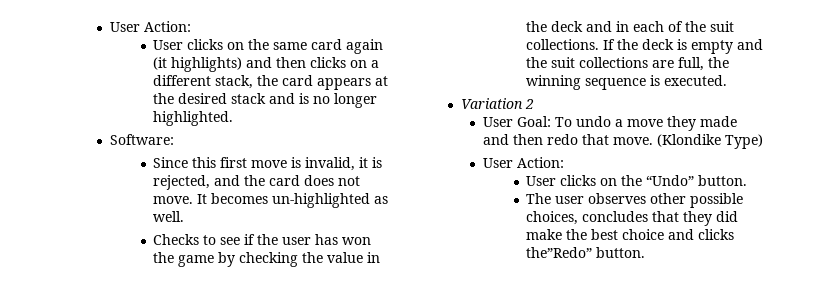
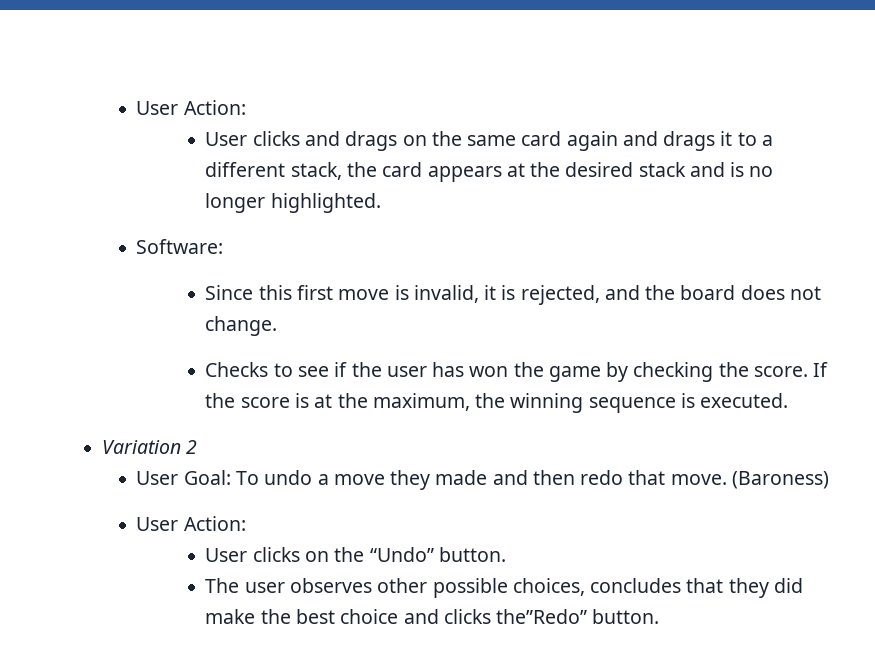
[109,21,191,32] [153,39,224,50] User Action: // User clicks -> [136,100,246,115] [205,131,398,151] User Action: // User clicks and drags
[153,57,368,72] (it highlights) and then clicks on -> [622,131,757,151] and drags it to
[269,175,301,186] card -> [680,285,736,300] board
[153,193,389,208] [153,211,185,222] move. It becomes un-highlighted as well. -> [205,316,278,336] change.
[327,252,381,263] [526,21,735,32] [526,39,764,54] [526,57,705,71] value in the deck and in each of the suit collections. If the deck is empty and the suit collections are full, -> [753,362,829,377] [205,393,470,411] score. If the score is at the maximum,
[656,134,763,149] (Klondike Type) -> [731,471,829,489] (Baroness)

